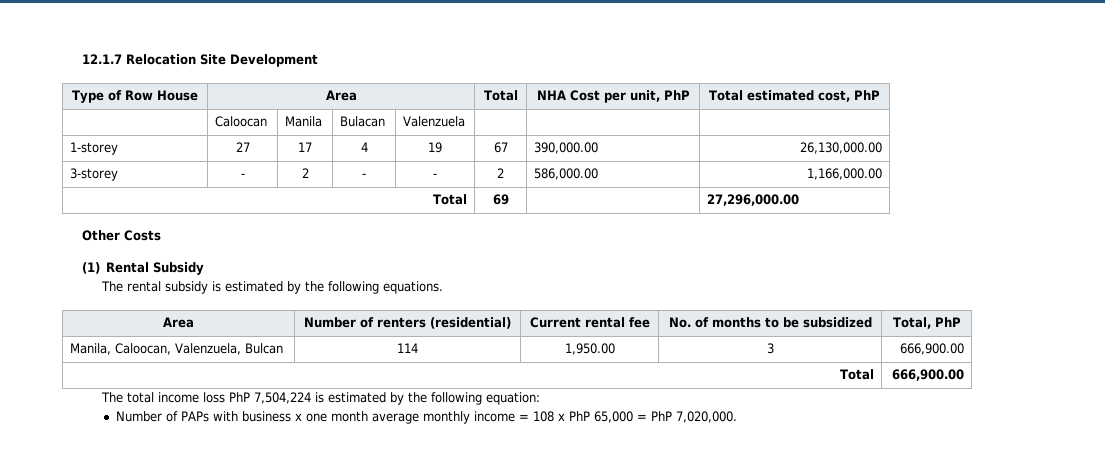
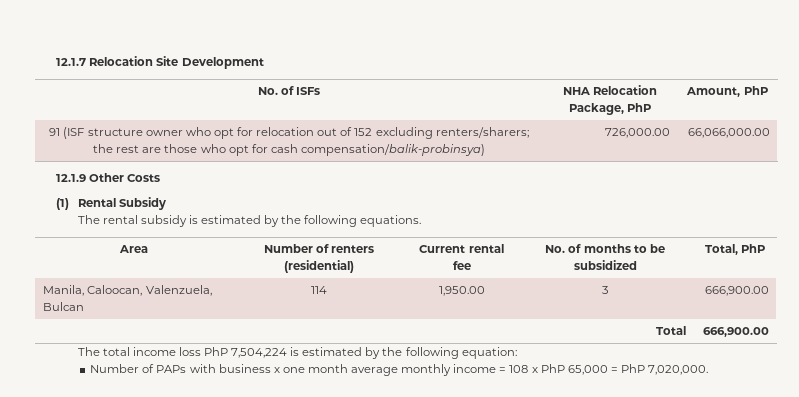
[72,90,198,103] [325,90,357,101] [483,90,518,101] [536,90,690,103] [709,90,880,102] [215,116,268,127] [285,116,323,127] [340,116,386,127] [403,116,466,127] [70,142,119,155] [235,142,250,152] [298,142,312,152] [360,142,368,152] [428,142,442,153] [493,142,508,153] [534,142,599,154] [799,142,882,154] [70,168,119,181] [240,173,245,178] [301,168,309,178] [362,173,366,178] [433,173,437,178] [497,168,504,178] [534,168,599,180] [806,168,882,180] [432,194,467,205] [492,194,509,205] [707,194,800,206] Type of Row House | Area | Total | NHA Cost per unit, PhP | Total estimated cost, PhP // | Caloocan | Manila | Bulacan | Valenzuela | | | // 1-storey | 27 | 17 | 4 | 19 | 67 | 390,000.00 | 26,130,000.00 // 3-storey | - | 2 | - | - | 2 | 586,000.00 | 1,166,000.00 // Total | 69 | | 27,296,000.00 // -> [257,86,321,95] [562,85,658,95] [568,103,652,115] [686,86,768,97] [49,127,529,139] [93,144,485,156] [604,128,670,138] [687,128,770,138] [56,174,87,182] No. of ISFs | NHA Relocation Package, PhP | Amount, PhP // 91 (ISF structure owner who opt for relocation out of 152 excluding renters/sharers; the rest are those who opt for cash compensation/balik-probinsya) | 726,000.00 | 66,066,000.00 // 12.1.9

